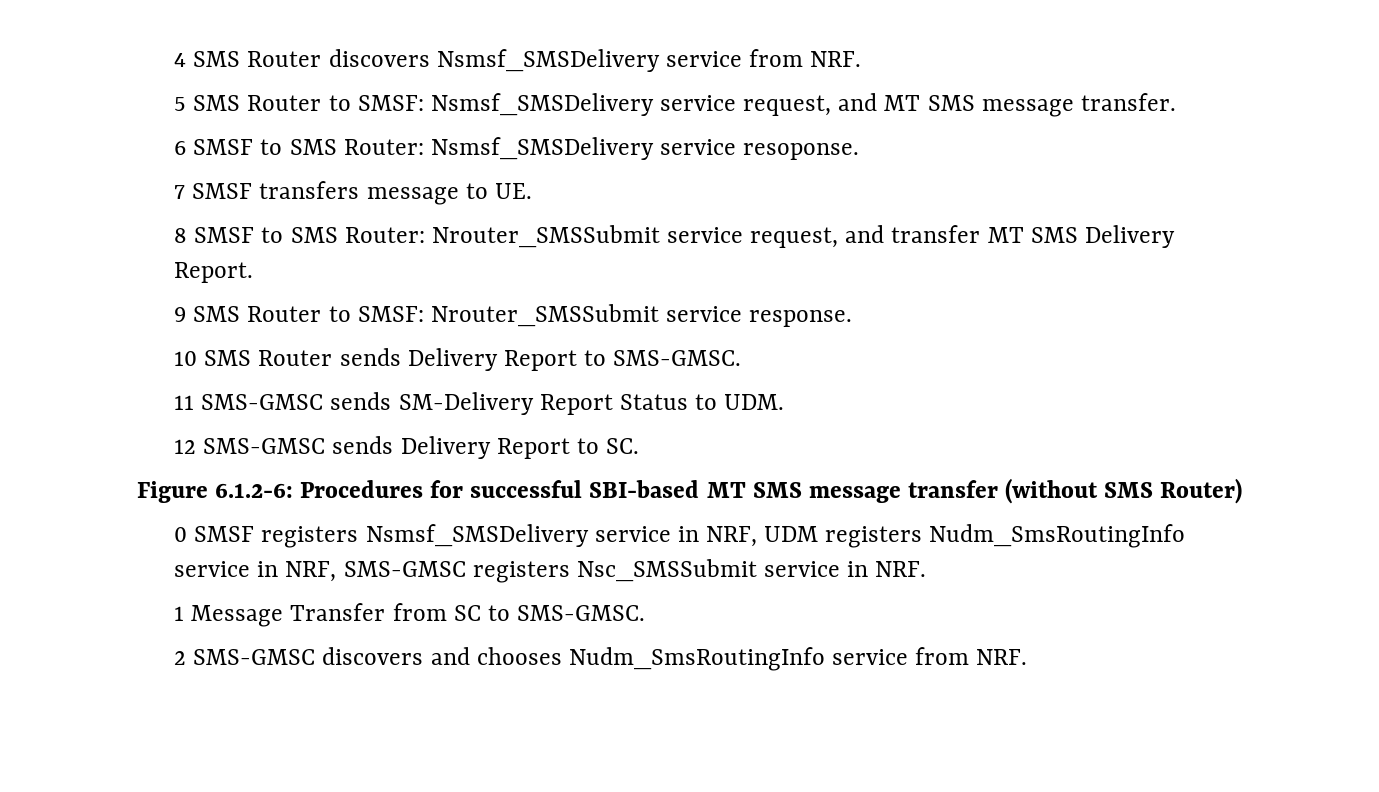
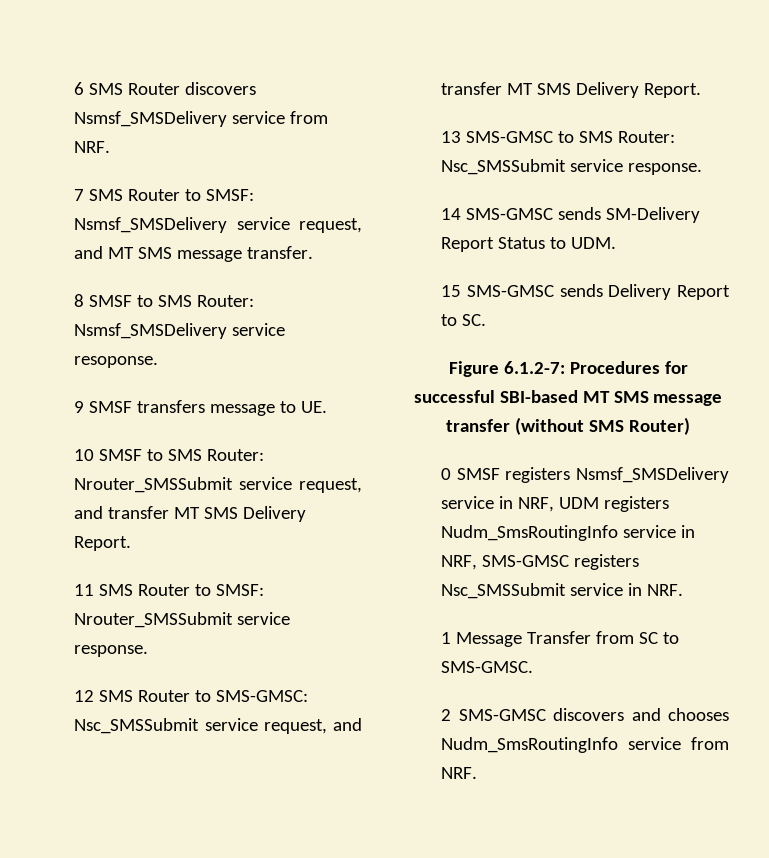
[174,53,187,67] 4 -> [74,82,85,95] 6
[174,97,187,111] 5 -> [74,189,85,201] 7
[174,141,187,155] 6 -> [74,294,85,307] 8
[174,185,186,199] 7 -> [74,401,85,413] 9
[174,228,188,243] 8 -> [74,449,95,461] 10
[174,307,187,322] 9 -> [74,584,95,596] 11
[174,348,742,371] [174,395,195,410] 10 SMS Router sends Delivery Report to SMS-GMSC. // 11 -> [74,690,309,702] [74,718,363,734] [441,82,702,98] [441,131,676,143] [441,159,703,175] [441,208,462,220] 12 SMS Router to SMS-GMSC: Nsc_SMSSubmit service request, and transfer MT SMS Delivery Report. // 13 SMS-GMSC to SMS Router: Nsc_SMSSubmit service response. // 14
[174,439,197,454] 12 -> [441,285,462,297] 15
[214,483,293,498] 6.1.2-6: -> [503,361,565,374] 6.1.2-7:

